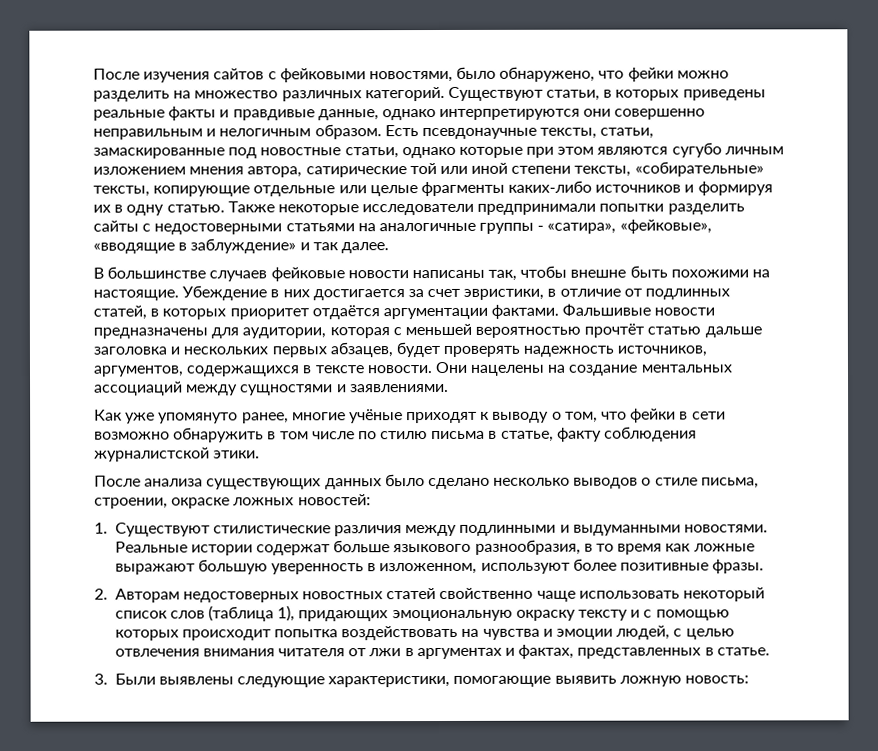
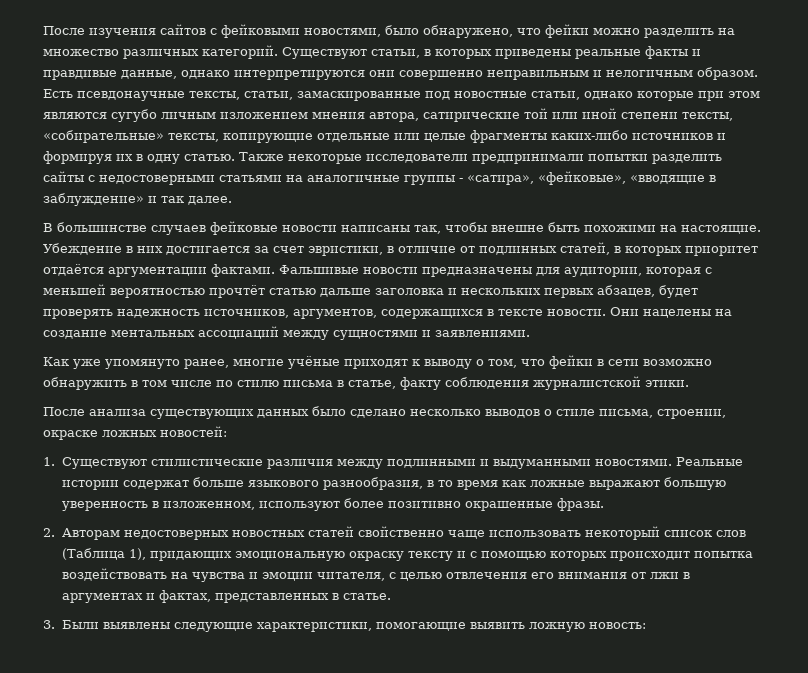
[620,562,710,571] позитивные -> [387,501,553,511] позитивно окрашенные
[208,605,275,622] (таблица -> [61,548,125,560] (Таблица
[616,625,671,640] людей, -> [316,572,385,581] читателя,
[202,648,346,657] внимания читателя -> [530,572,627,579] его внимания

